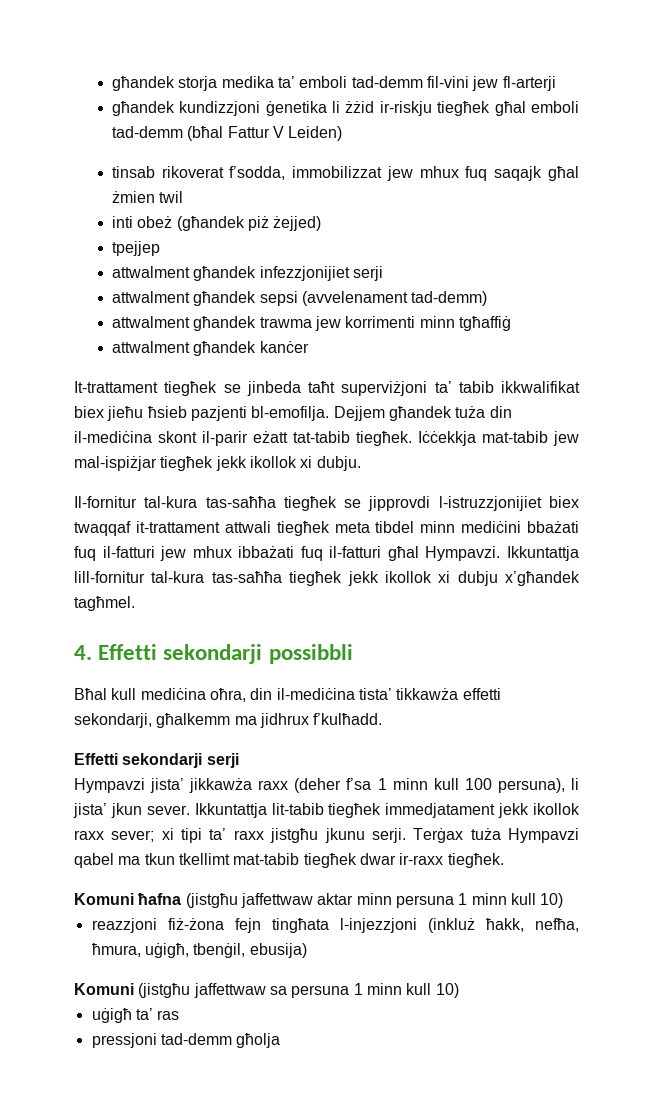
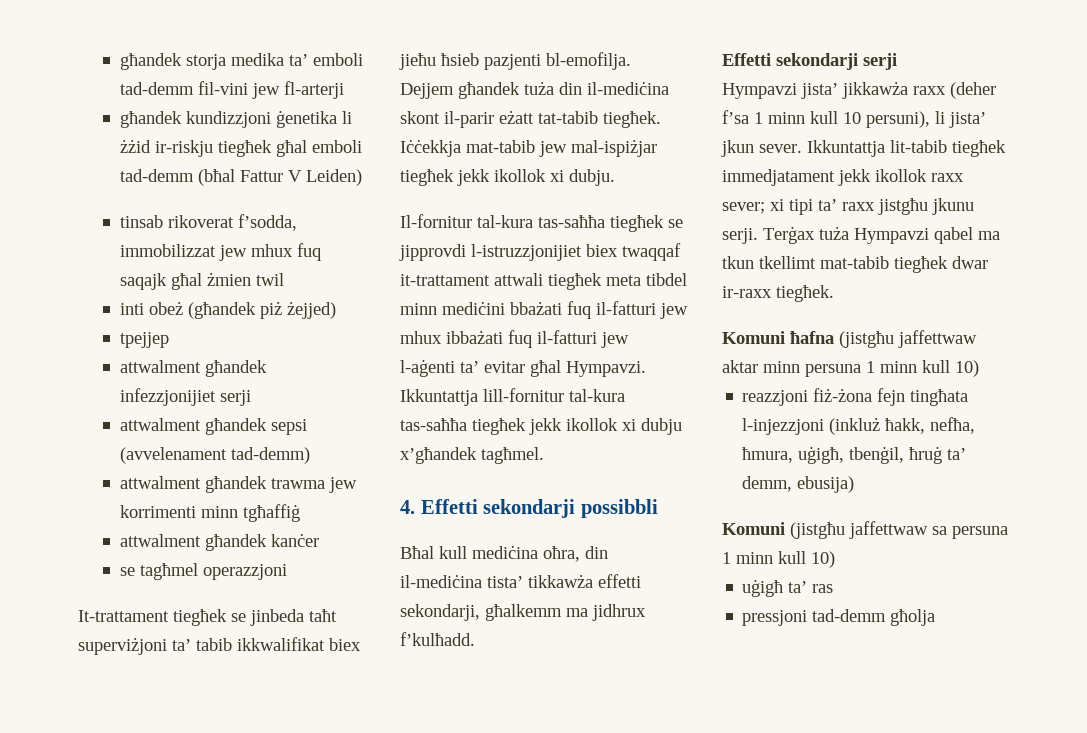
(309, 347) none -> [119,563,287,580] // se tagħmel operazzjoni
(382, 552) none -> [601,332,629,348] [400,359,525,377] jew l-aġenti ta’ evitar
[464,778,565,793] 100 persuna), -> [843,111,930,128] 10 persuni),
(246, 950) none -> [909,446,967,464] [742,476,793,492] ħruġ ta’ demm,

